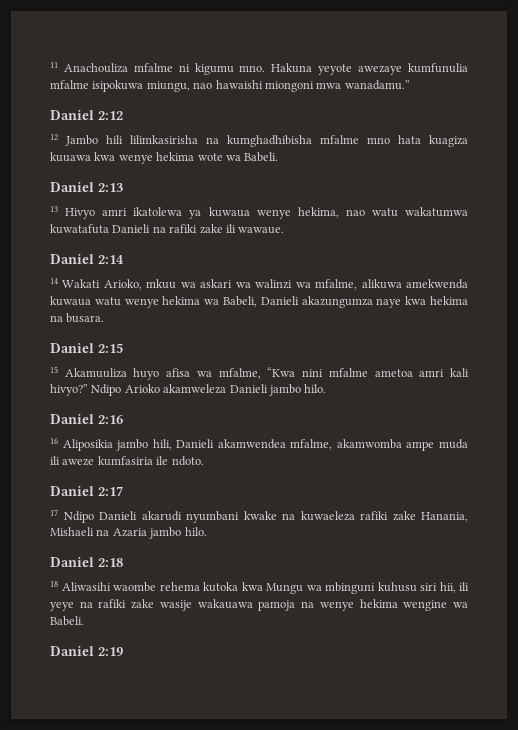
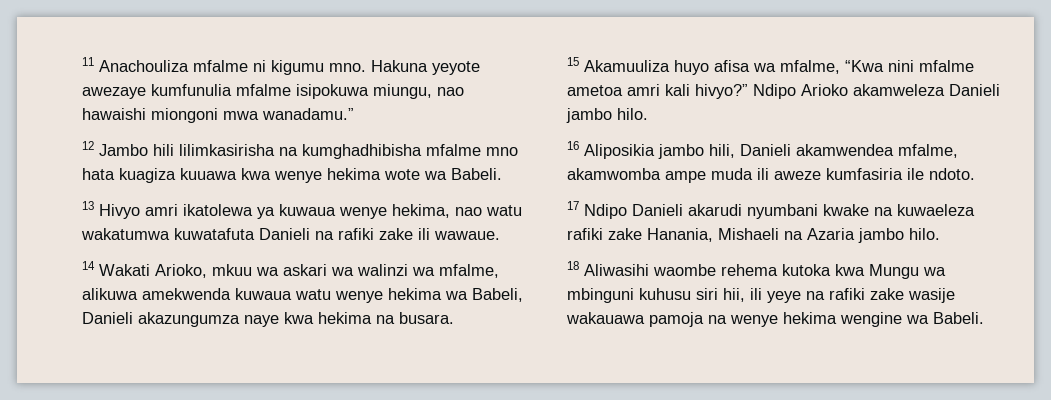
[50,110,123,120] // Daniel 2:12 -> (354, 114) none
[50,182,123,192] // Daniel 2:13 -> (502, 174) none
[50,254,124,264] // Daniel 2:14 -> (500, 235) none
[50,343,123,353] // Daniel 2:15 -> (454, 318) none
[50,414,123,424] // Daniel 2:16 -> (648, 114) none
[50,486,123,496] // Daniel 2:17 -> (975, 174) none
[50,557,123,567] // Daniel 2:18 -> (940, 234) none
[50,646,123,656] // Daniel 2:19 -> (984, 318) none

